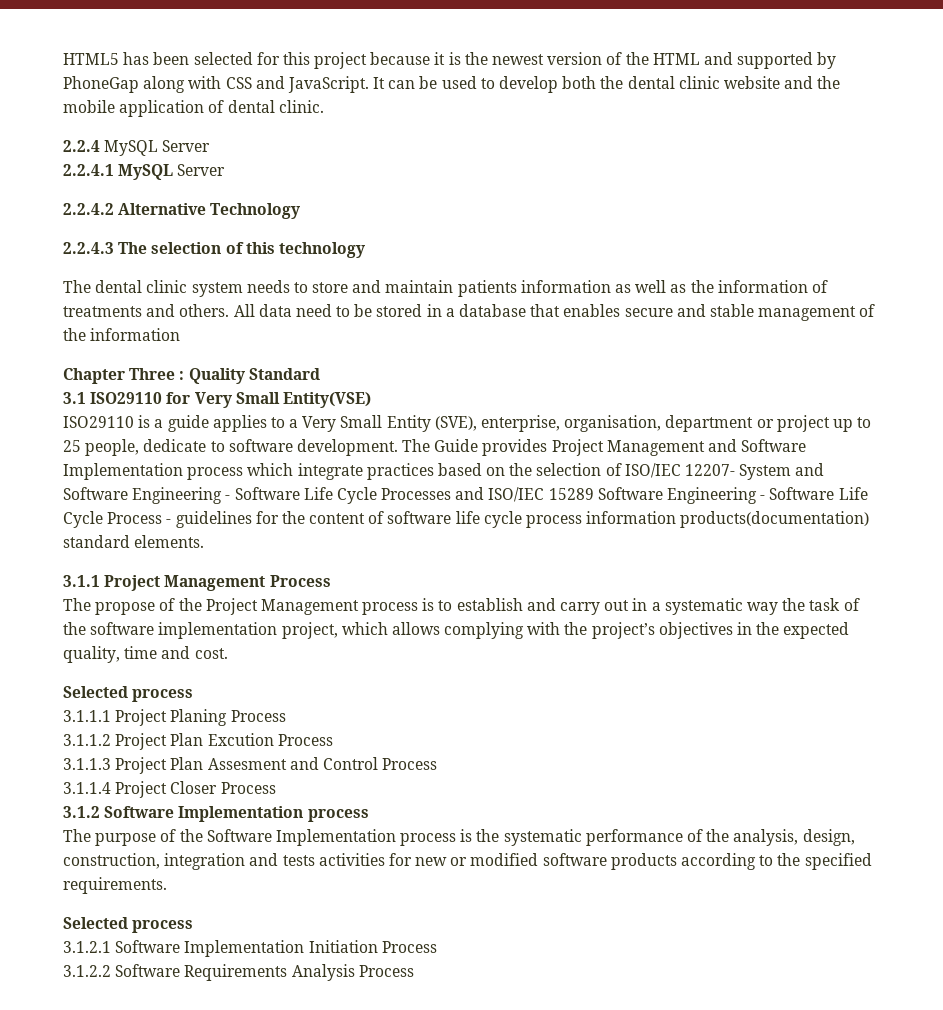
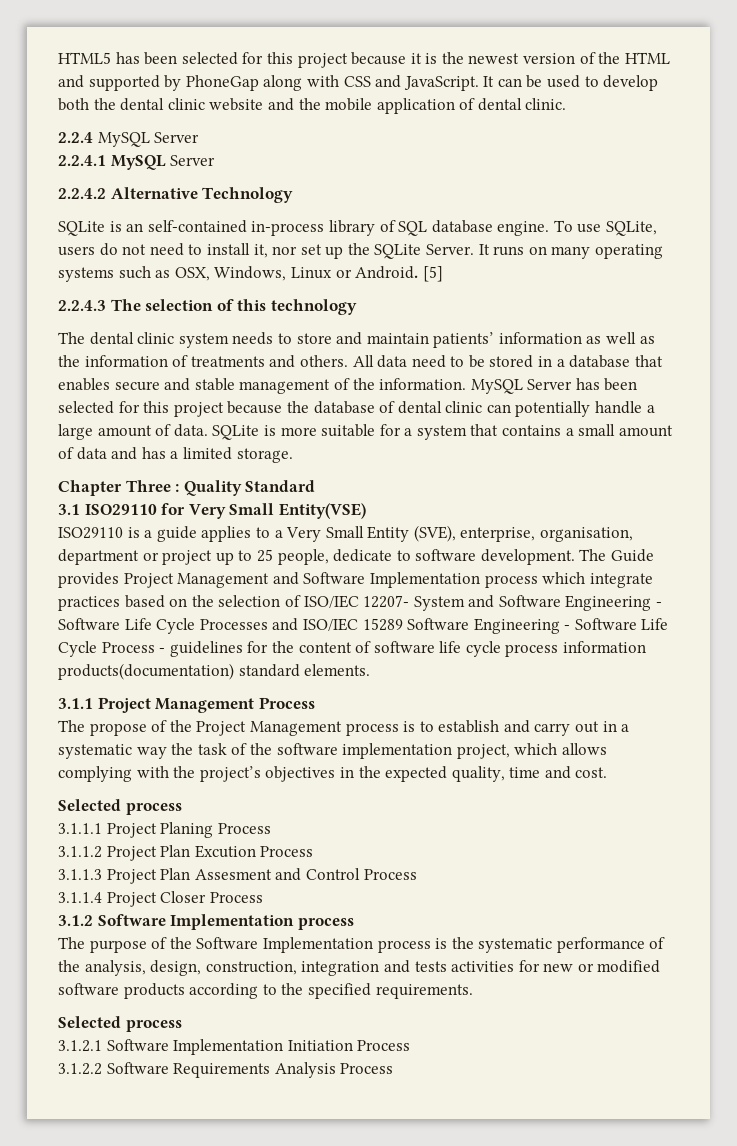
(301, 211) none -> [58,220,658,236] [58,243,664,259] [58,266,443,282] // SQLite is an self-contained in-process library of SQL database engine. To use SQLite, users do not need to install it, nor set up the SQLite Server. It runs on many operating systems such as OSX, Windows, Linux or Android. [5]
[457,280,517,297] patients -> [433,332,495,348] patients’
[90,328,181,341] information -> [379,378,638,394] [58,401,655,417] [58,424,673,440] [58,447,293,463] information. MySQL Server has been selected for this project because the database of dental clinic can potentially handle a large amount of data. SQLite is more suitable for a system that contains a small amount of data and has a limited storage.

